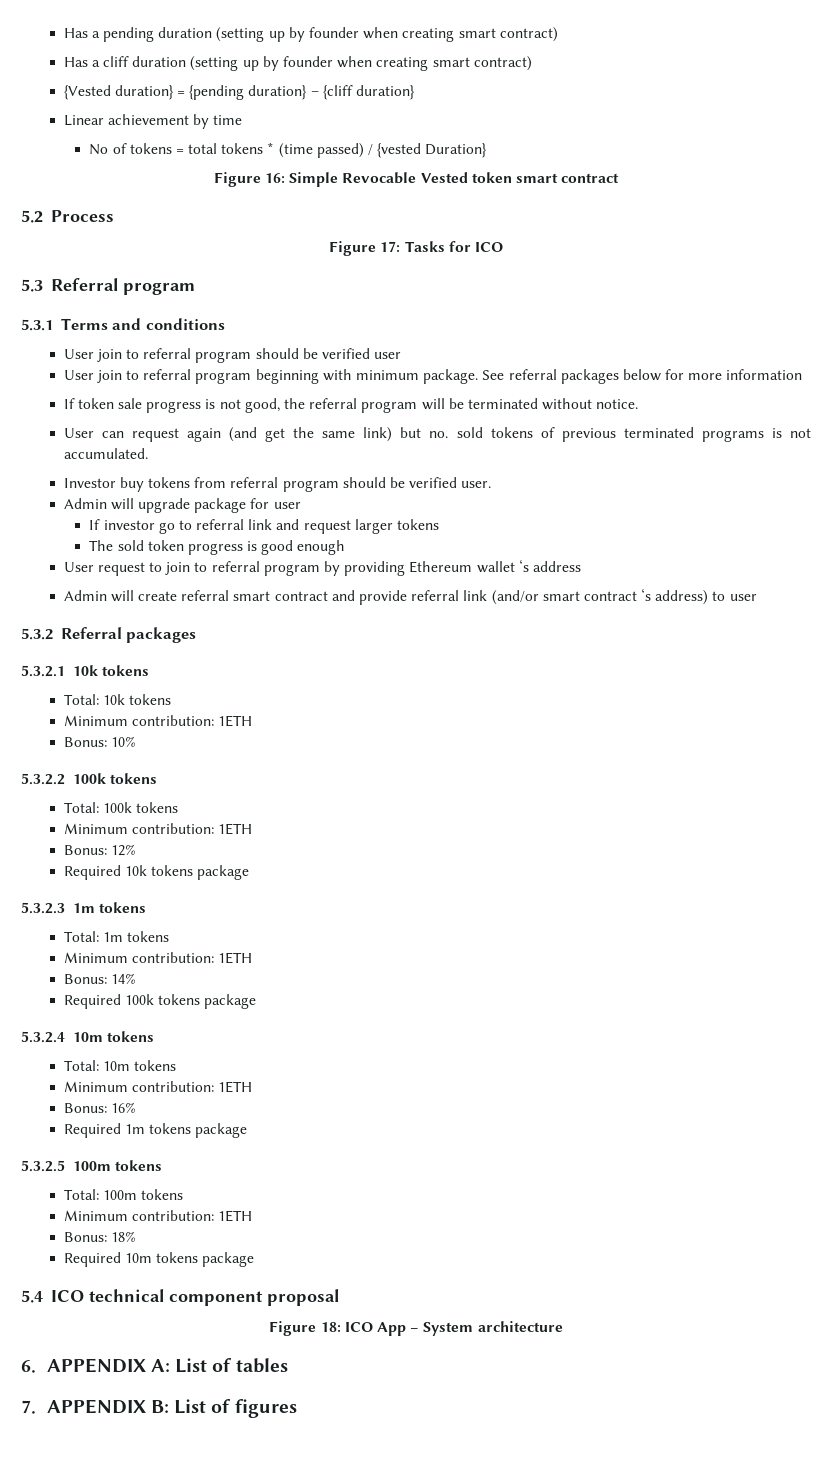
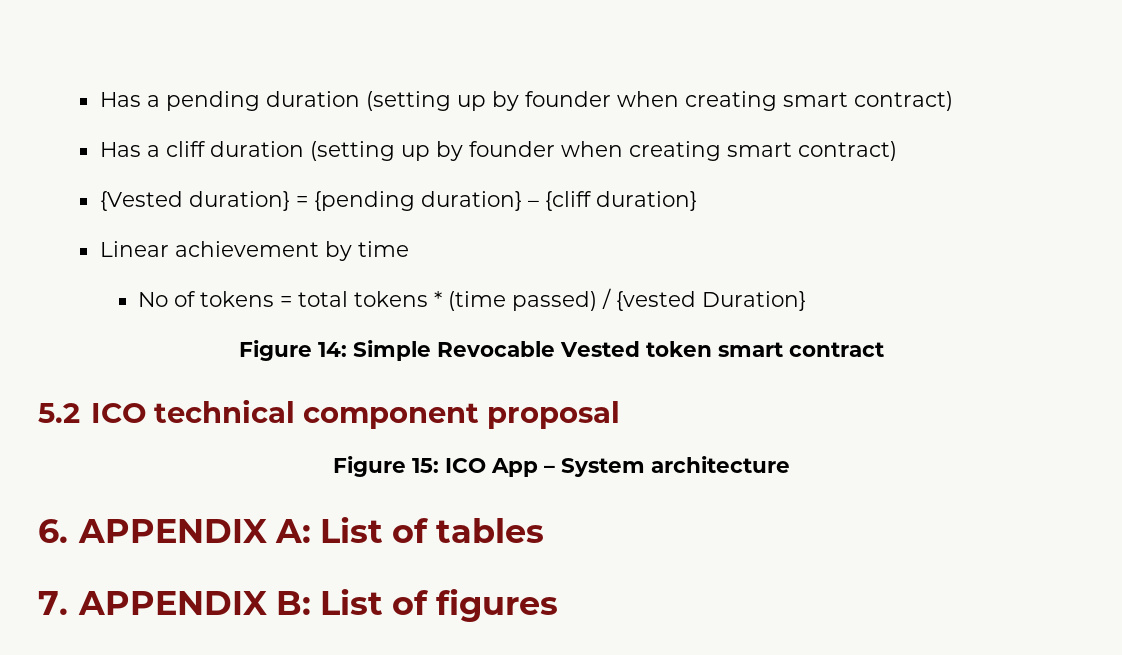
[265,173,286,183] 16: -> [317,342,347,357] 14:
[50,210,114,222] [329,241,503,256] [21,278,195,295] [21,318,225,331] [63,348,402,363] [63,369,803,384] [63,398,639,413] [63,427,811,442] [63,448,148,459] [63,477,492,492] [63,498,301,513] [89,519,440,534] [89,540,346,555] [63,559,581,576] [63,588,757,605] [21,627,197,643] [21,665,149,677] [63,694,172,705] [63,715,253,727] [63,736,136,747] [21,773,157,785] [63,802,179,813] [63,823,253,835] [63,844,136,856] [63,865,250,880] [21,902,146,914] [63,931,170,942] [63,952,253,964] [63,973,136,984] [63,994,257,1009] [21,1031,154,1043] [63,1060,177,1071] [63,1081,253,1093] [63,1102,136,1113] [63,1123,248,1138] [21,1160,162,1172] [63,1189,184,1200] [63,1210,253,1222] [63,1231,136,1242] [63,1252,255,1267] [21,1290,43,1303] Process // Figure 17: Tasks for ICO // 5.3 Referral program // 5.3.1 Terms and conditions // User join to referral program should be verified user // User join to referral program beginning with minimum package. See referral packages below for more information // If token sale progress is not good, the referral program will be terminated without notice. // User can request again (and get the same link) but no. sold tokens of previous terminated programs is not accumulated. // Investor buy tokens from referral program should be verified user. // Admin will upgrade package for user // If investor go to referral link and request larger tokens // The sold token progress is good enough // User request to join to referral program by providing Ethereum wallet ‘s address // Admin will create referral smart contract and provide referral link (and/or smart contract ‘s address) to user // 5.3.2 Referral packages // 5.3.2.1 10k tokens // Total: 10k tokens // Minimum contribution: 1ETH // Bonus: 10% // 5.3.2.2 100k tokens // Total: 100k tokens // Minimum contribution: 1ETH // Bonus: 12% // Required 10k tokens package // 5.3.2.3 1m tokens // Total: 1m tokens // Minimum contribution: 1ETH // Bonus: 14% // Required 100k tokens package // 5.3.2.4 10m tokens // Total: 10m tokens // Minimum contribution: 1ETH // Bonus: 16% // Required 1m tokens package // 5.3.2.5 100m tokens // Total: 100m tokens // Minimum contribution: 1ETH // Bonus: 18% // Required 10m tokens package // 5.4 -> (80, 413) none
[320,1322,341,1332] 18: -> [411,458,439,473] 15:

